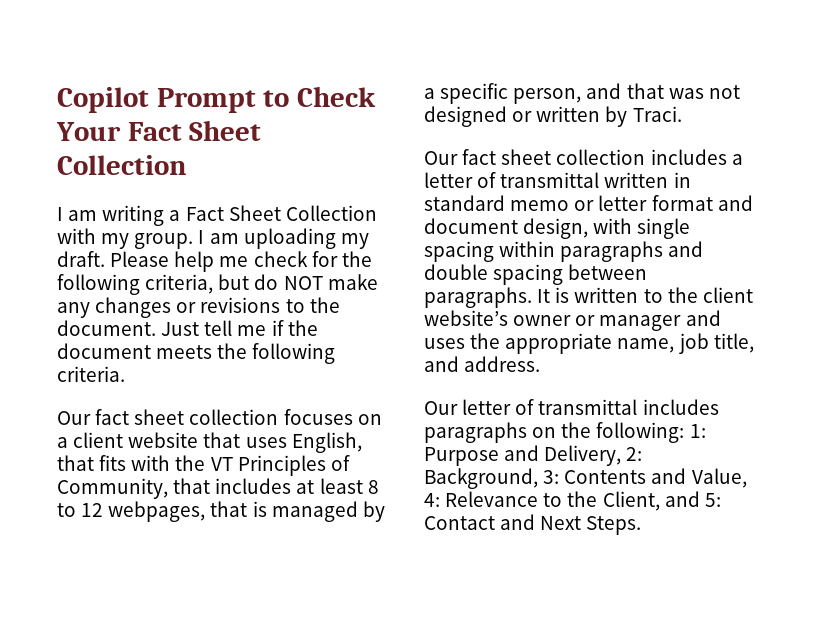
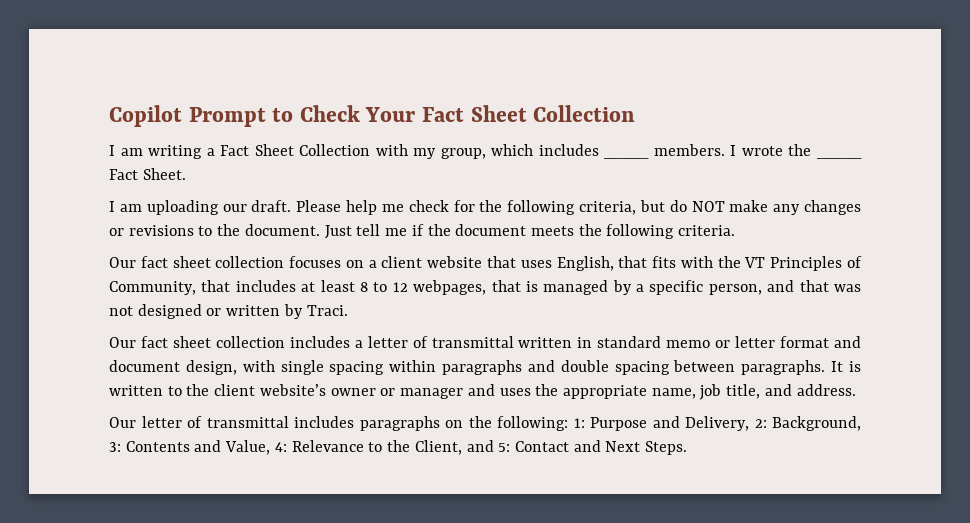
[134,233,194,249] group. -> [440,144,599,159] [604,156,650,159] [653,144,812,156] [816,156,862,159] [109,168,186,180] group, which includes ____ members. I wrote the ____ Fact Sheet. //
[340,233,369,249] my -> [222,204,247,212] our

